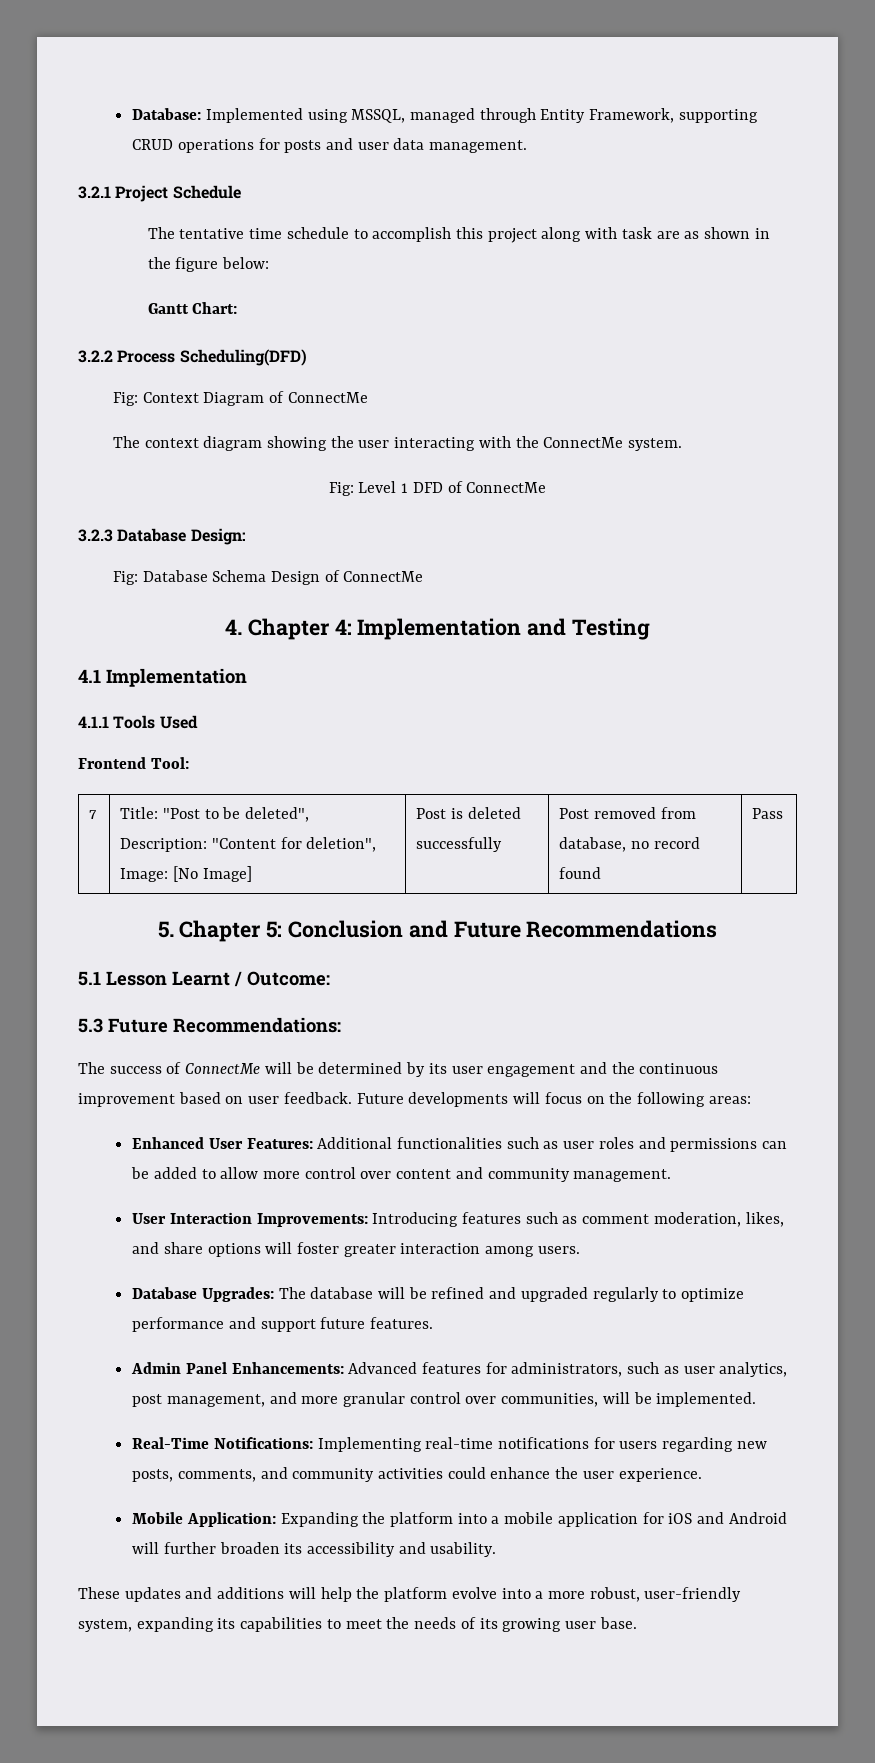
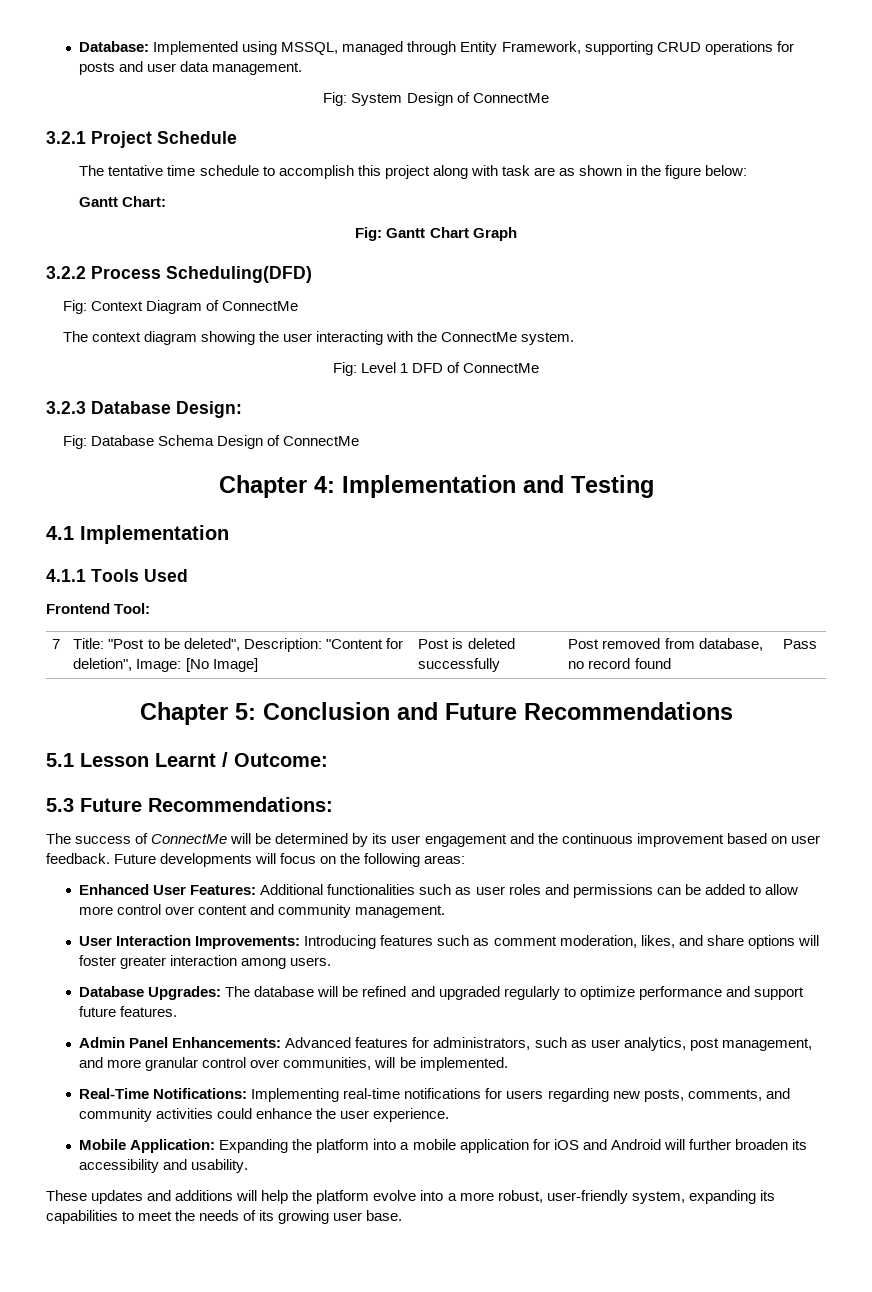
(528, 146) none -> [323,92,549,106] // Fig: System Design of ConnectMe
(238, 308) none -> [355,227,517,241] // Fig: Gantt Chart Graph
[224,619,242,635] 4. -> (359, 441) none
[157,921,174,938] 5. -> (818, 644) none

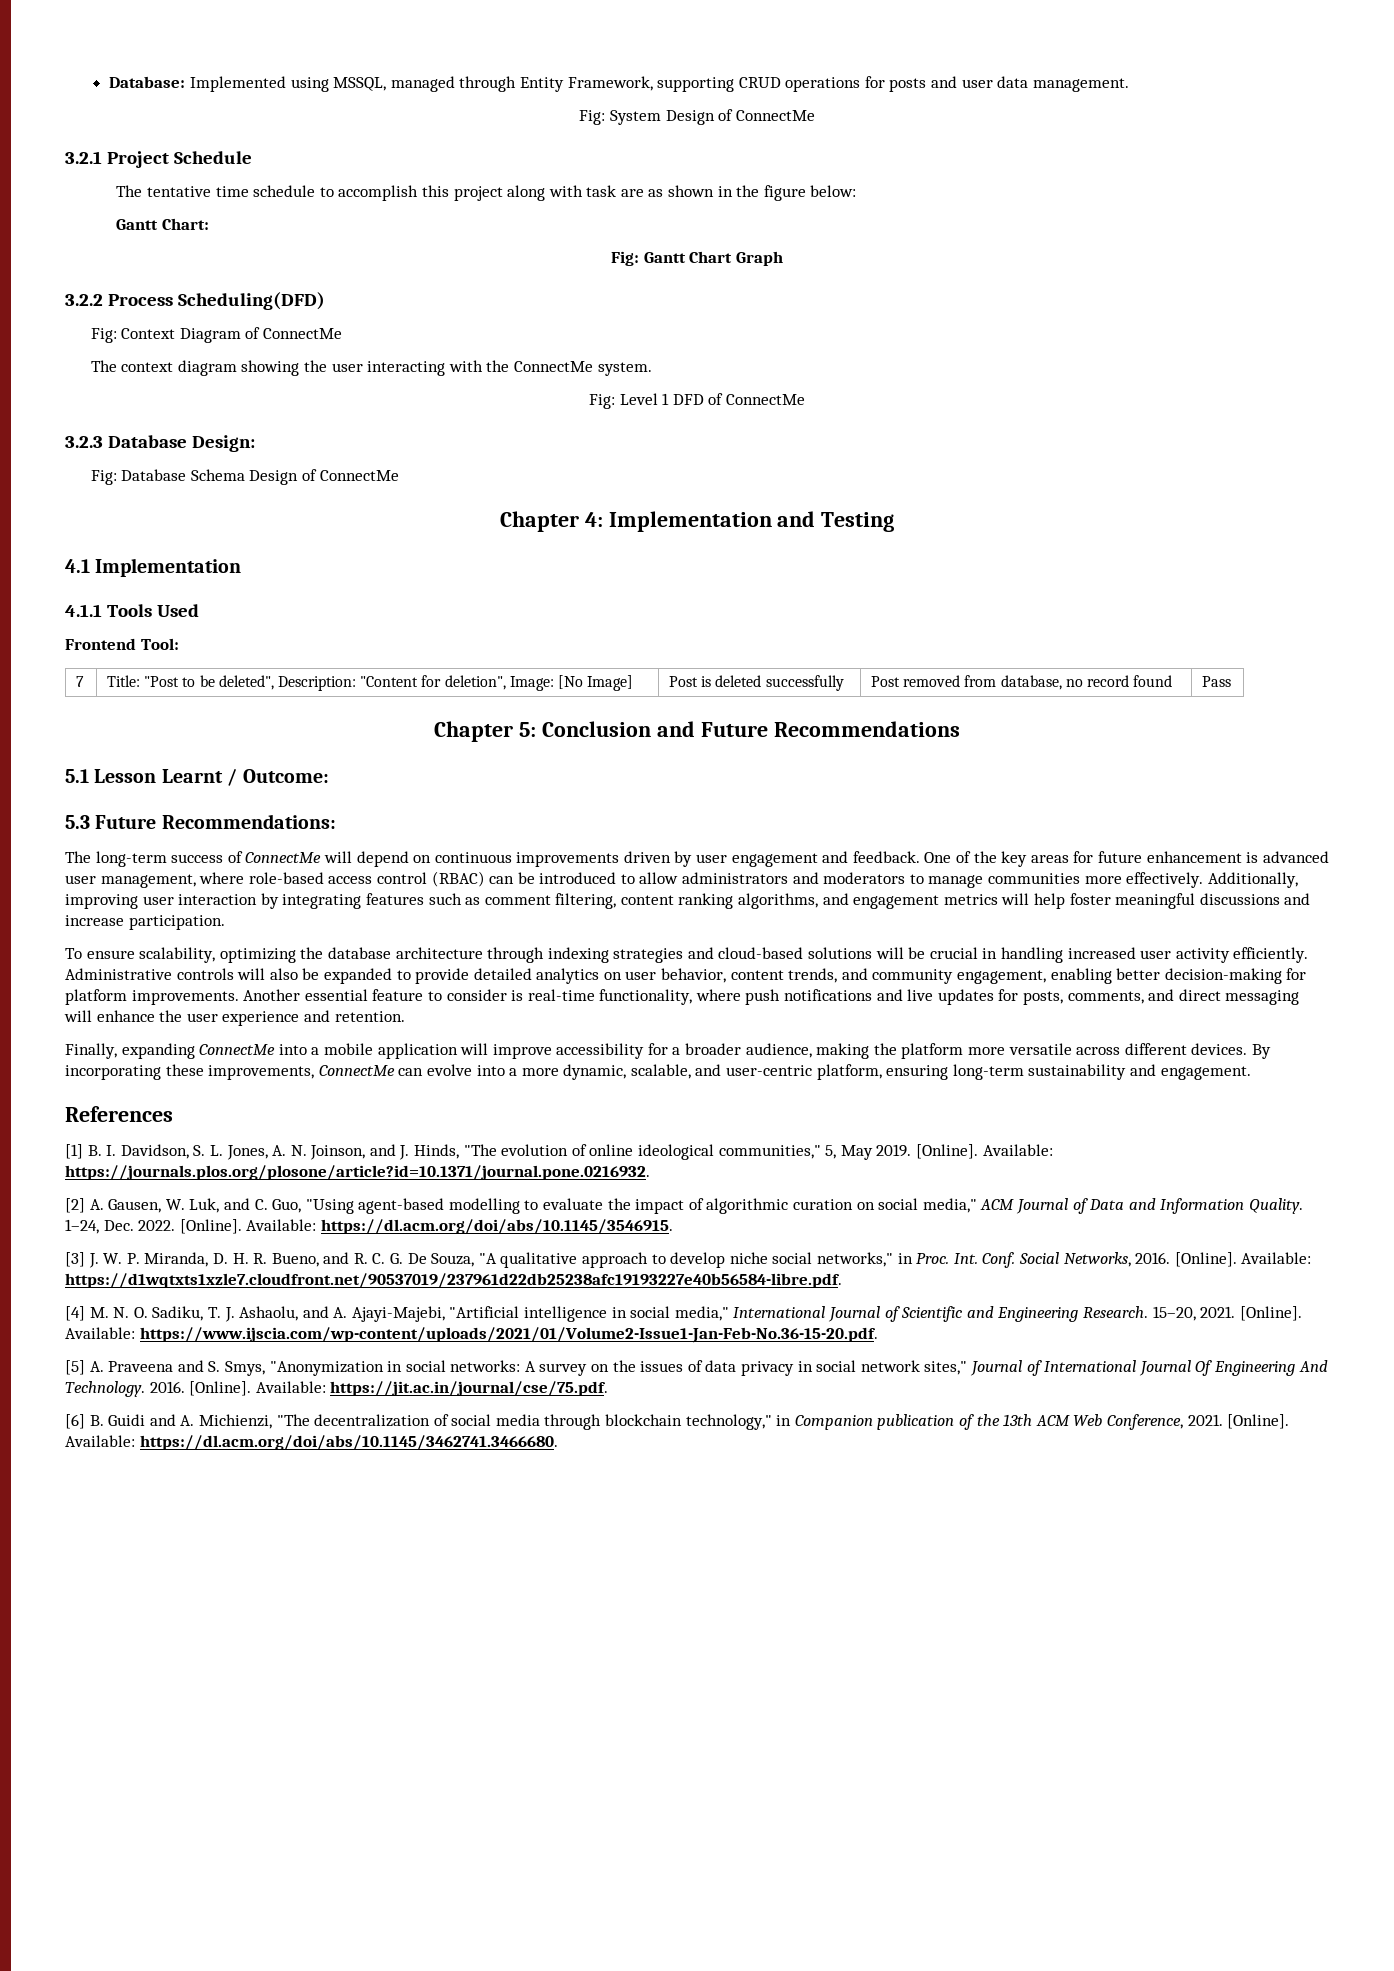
(71, 838) none -> [95,851,167,867] long-term
[255,833,820,847] [46,853,466,867] [79,884,653,898] be determined by its user engagement and the continuous improvement based on user feedback. Future developments will focus on the following areas: // Enhanced User Features: Additional functionalities such as user roles and permissions -> [356,851,1329,867] [65,871,485,888] depend on continuous improvements driven by user engagement and feedback. One of the key areas for future enhancement is advanced user management, where role-based access control (RBAC)
[704,884,745,895] added -> [539,872,617,884] introduced
[79,904,446,918] [79,935,819,949] [79,955,332,969] [79,986,804,1000] [79,1006,178,1017] [79,1037,812,1051] [79,1057,508,1071] [79,1088,790,1102] [79,1108,450,1122] [79,1139,807,1153] [79,1159,249,1173] [46,1190,775,1204] [46,1210,403,1224] more control over content and community management. // User Interaction Improvements: Introducing features such as comment moderation, likes, and share options will foster greater interaction among users. // Database Upgrades: The database will be refined and upgraded regularly to optimize performance and support future features. // Admin Panel Enhancements: Advanced features for administrators, such as user analytics, post management, and more granular control over communities, will be implemented. // Real-Time Notifications: Implementing real-time notifications for users regarding new posts, comments, and community activities could enhance the user experience. // Mobile Application: Expanding the platform into a mobile application for iOS and Android will further broaden its accessibility and usability. // These updates and additions will help the platform evolve into a more robust, user-friendly system, expanding its capabilities to meet the needs of its growing user base. -> [682,872,1298,888] [65,893,1311,909] [65,915,225,930] [65,947,1309,963] [65,968,1307,984] [65,989,1300,1005] [64,1010,405,1026] [65,1043,1271,1059] [65,1064,1251,1080] [65,1106,173,1122] [65,1144,1053,1160] [65,1165,650,1180] [65,1198,1303,1214] [65,1219,673,1234] [65,1252,1312,1268] [65,1273,842,1288] [65,1306,1302,1322] [65,1327,878,1343] [65,1360,1328,1376] [65,1381,609,1397] [65,1414,1290,1430] [65,1435,558,1450] administrators and moderators to manage communities more effectively. Additionally, improving user interaction by integrating features such as comment filtering, content ranking algorithms, and engagement metrics will help foster meaningful discussions and increase participation. // To ensure scalability, optimizing the database architecture through indexing strategies and cloud-based solutions will be crucial in handling increased user activity efficiently. Administrative controls will also be expanded to provide detailed analytics on user behavior, content trends, and community engagement, enabling better decision-making for platform improvements. Another essential feature to consider is real-time functionality, where push notifications and live updates for posts, comments, and direct messaging will enhance the user experience and retention. // Finally, expanding ConnectMe into a mobile application will improve accessibility for a broader audience, making the platform more versatile across different devices. By incorporating these improvements, ConnectMe can evolve into a more dynamic, scalable, and user-centric platform, ensuring long-term sustainability and engagement. // References // [1] B. I. Davidson, S. L. Jones, A. N. Joinson, and J. Hinds, "The evolution of online ideological communities," 5, May 2019. [Online]. Available: https://journals.plos.org/plosone/article?id=10.1371/journal.pone.0216932. // [2] A. Gausen, W. Luk, and C. Guo, "Using agent-based modelling to evaluate the impact of algorithmic curation on social media," ACM Journal of Data and Information Quality. 1–24, Dec. 2022. [Online]. Available: https://dl.acm.org/doi/abs/10.1145/3546915. // [3] J. W. P. Miranda, D. H. R. Bueno, and R. C. G. De Souza, "A qualitative approach to develop niche social networks," in Proc. Int. Conf. Social Networks, 2016. [Online]. Available: https://d1wqtxts1xzle7.cloudfront.net/90537019/237961d22db25238afc19193227e40b56584-libre.pdf. // [4] M. N. O. Sadiku, T. J. Ashaolu, and A. Ajayi-Majebi, "Artificial intelligence in social media," International Journal of Scientific and Engineering Research. 15–20, 2021. [Online]. Available: https://www.ijscia.com/wp-content/uploads/2021/01/Volume2-Issue1-Jan-Feb-No.36-15-20.pdf. // [5] A. Praveena and S. Smys, "Anonymization in social networks: A survey on the issues of data privacy in social network sites," Journal of International Journal Of Engineering And Technology. 2016. [Online]. Available: https://jit.ac.in/journal/cse/75.pdf. // [6] B. Guidi and A. Michienzi, "The decentralization of social media through blockchain technology," in Companion publication of the 13th ACM Web Conference, 2021. [Online]. Available: https://dl.acm.org/doi/abs/10.1145/3462741.3466680.

